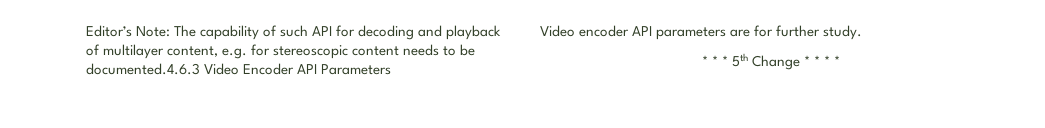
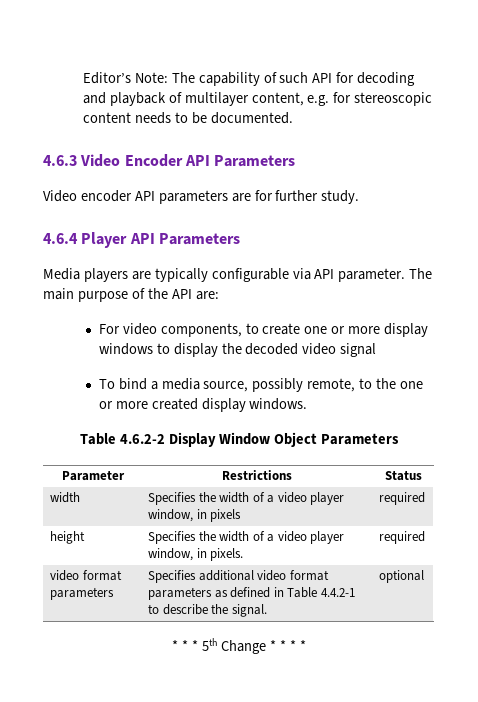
[85,63,200,75] documented.4.6.3 -> [210,112,293,124] [43,155,77,166] documented. // 4.6.3
(863, 32) none -> [43,232,240,248] [43,268,433,282] [43,288,219,302] [98,323,429,337] [98,343,377,357] [98,378,424,392] [98,398,308,412] [79,432,400,447] [61,471,125,481] [222,470,292,480] [384,471,422,481] [50,492,81,503] [148,492,345,505] [148,509,242,522] [379,492,426,505] [50,531,86,544] [148,531,345,544] [148,548,244,561] [379,531,426,544] [50,570,122,581] [50,587,115,600] [148,570,329,583] [148,587,355,600] [148,604,267,617] [379,570,425,583] // 4.6.4 Player API Parameters // Media players are typically configurable via API parameter. The main purpose of the API are: // For video components, to create one or more display windows to display the decoded video signal // To bind a media source, possibly remote, to the one or more created display windows. // Table 4.6.2-2 Display Window Object Parameters // Parameter | Restrictions | Status // width | Specifies the width of a video player window, in pixels | required // height | Specifies the width of a video player window, in pixels. | required // video format parameters | Specifies additional video format parameters as defined in Table 4.4.2-1 to describe the signal. | optional

